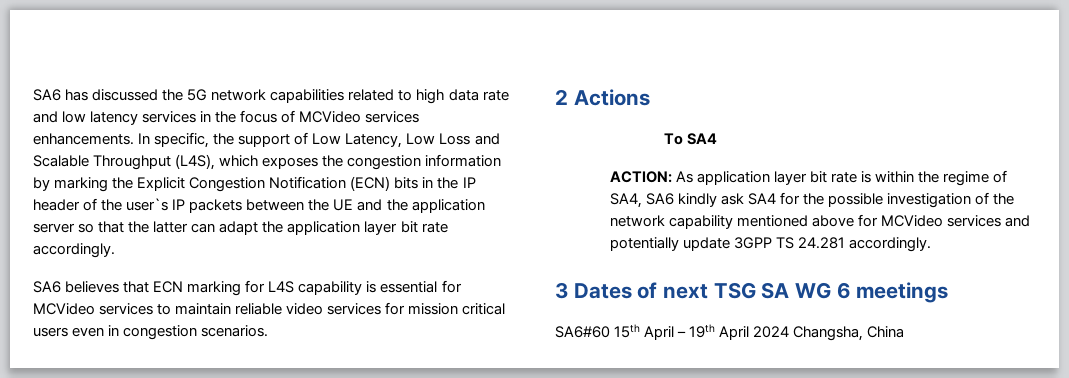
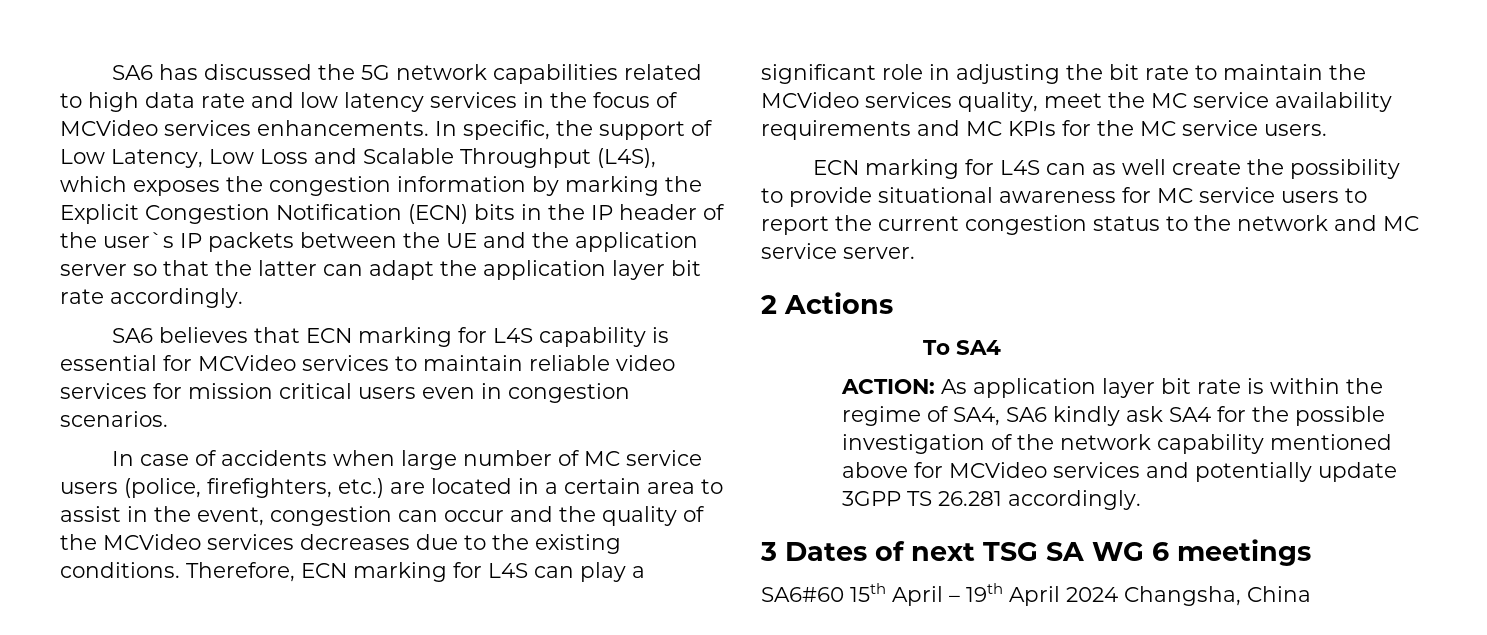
(269, 331) none -> [111,450,702,470] [60,478,723,498] [60,506,705,526] [60,534,621,554] [60,562,645,582] [761,64,1366,84] [761,92,1392,112] [761,120,1327,140] [812,159,1400,179] [761,187,1367,207] [761,215,1419,235] [761,243,915,259] // In case of accidents when large number of MC service users (police, firefighters, etc.) are located in a certain area to assist in the event, congestion can occur and the quality of the MCVideo services decreases due to the existing conditions. Therefore, ECN marking for L4S can play a significant role in adjusting the bit rate to maintain the MCVideo services quality, meet the MC service availability requirements and MC KPIs for the MC service users. // ECN marking for L4S can as well create the possibility to provide situational awareness for MC service users to report the current congestion status to the network and MC service server.
[797,237,845,249] 24.281 -> [938,491,1003,506] 26.281

